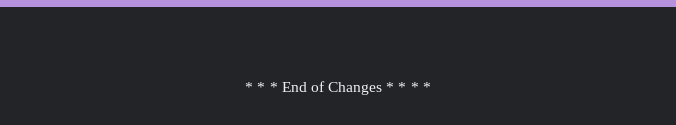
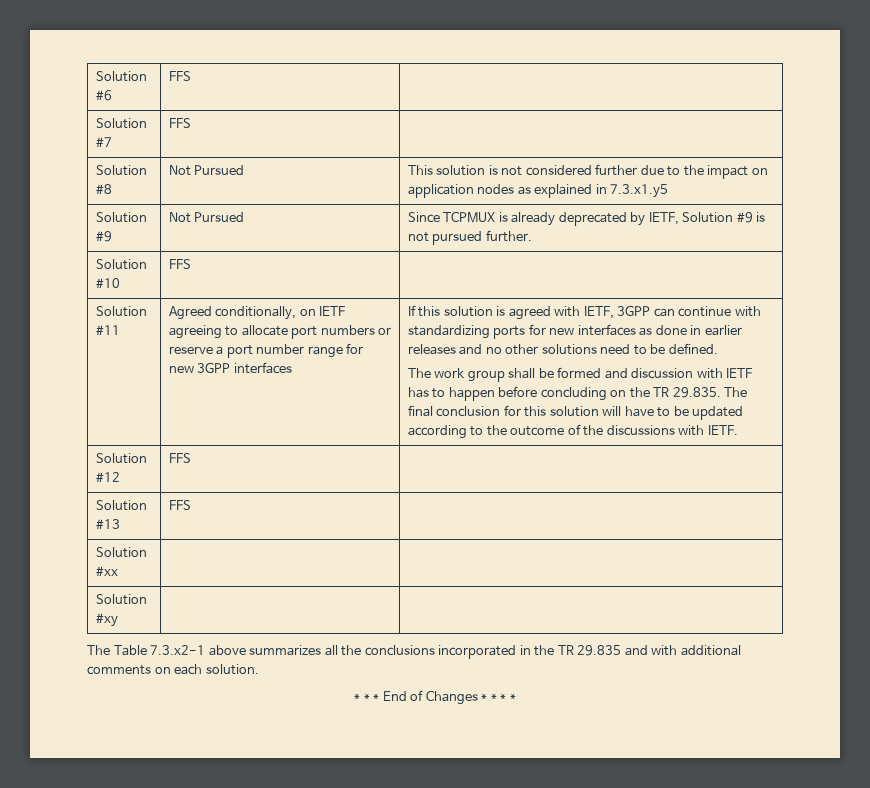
(245, 87) none -> [95,71,147,82] [95,90,112,101] [168,71,191,81] [95,118,147,129] [95,137,112,148] [168,118,191,128] [95,165,147,176] [95,184,112,195] [168,165,245,176] [407,164,768,179] [407,184,669,198] [95,212,147,223] [95,231,112,242] [168,212,245,223] [407,211,766,226] [407,230,532,245] [95,259,147,270] [95,278,120,289] [168,259,191,269] [95,306,147,317] [95,325,120,336] [168,306,346,320] [168,325,392,339] [168,343,364,358] [168,362,292,374] [407,305,761,320] [407,324,742,339] [407,343,718,355] [407,367,753,382] [407,386,748,401] [407,405,744,420] [407,424,738,439] [95,453,147,464] [95,472,120,483] [168,453,191,463] [95,500,147,511] [95,519,120,530] [168,500,191,510] [95,547,147,558] [95,566,118,577] [95,594,147,605] [95,613,118,627] [87,645,741,659] [87,664,259,675] Solution #6 | FFS | // Solution #7 | FFS | // Solution #8 | Not Pursued | This solution is not considered further due to the impact on application nodes as explained in 7.3.x1.y5 // Solution #9 | Not Pursued | Since TCPMUX is already deprecated by IETF, Solution #9 is not pursued further. // Solution #10 | FFS | // Solution #11 | Agreed conditionally, on IETF agreeing to allocate port numbers or reserve a port number range for new 3GPP interfaces | If this solution is agreed with IETF, 3GPP can continue with standardizing ports for new interfaces as done in earlier releases and no other solutions need to be defined. // The work group shall be formed and discussion with IETF has to happen before concluding on the TR 29.835. The final conclusion for this solution will have to be updated according to the outcome of the discussions with IETF. // Solution #12 | FFS | // Solution #13 | FFS | // Solution #xx | | // Solution #xy | | // The Table 7.3.x2-1 above summarizes all the conclusions incorporated in the TR 29.835 and with additional comments on each solution. //

